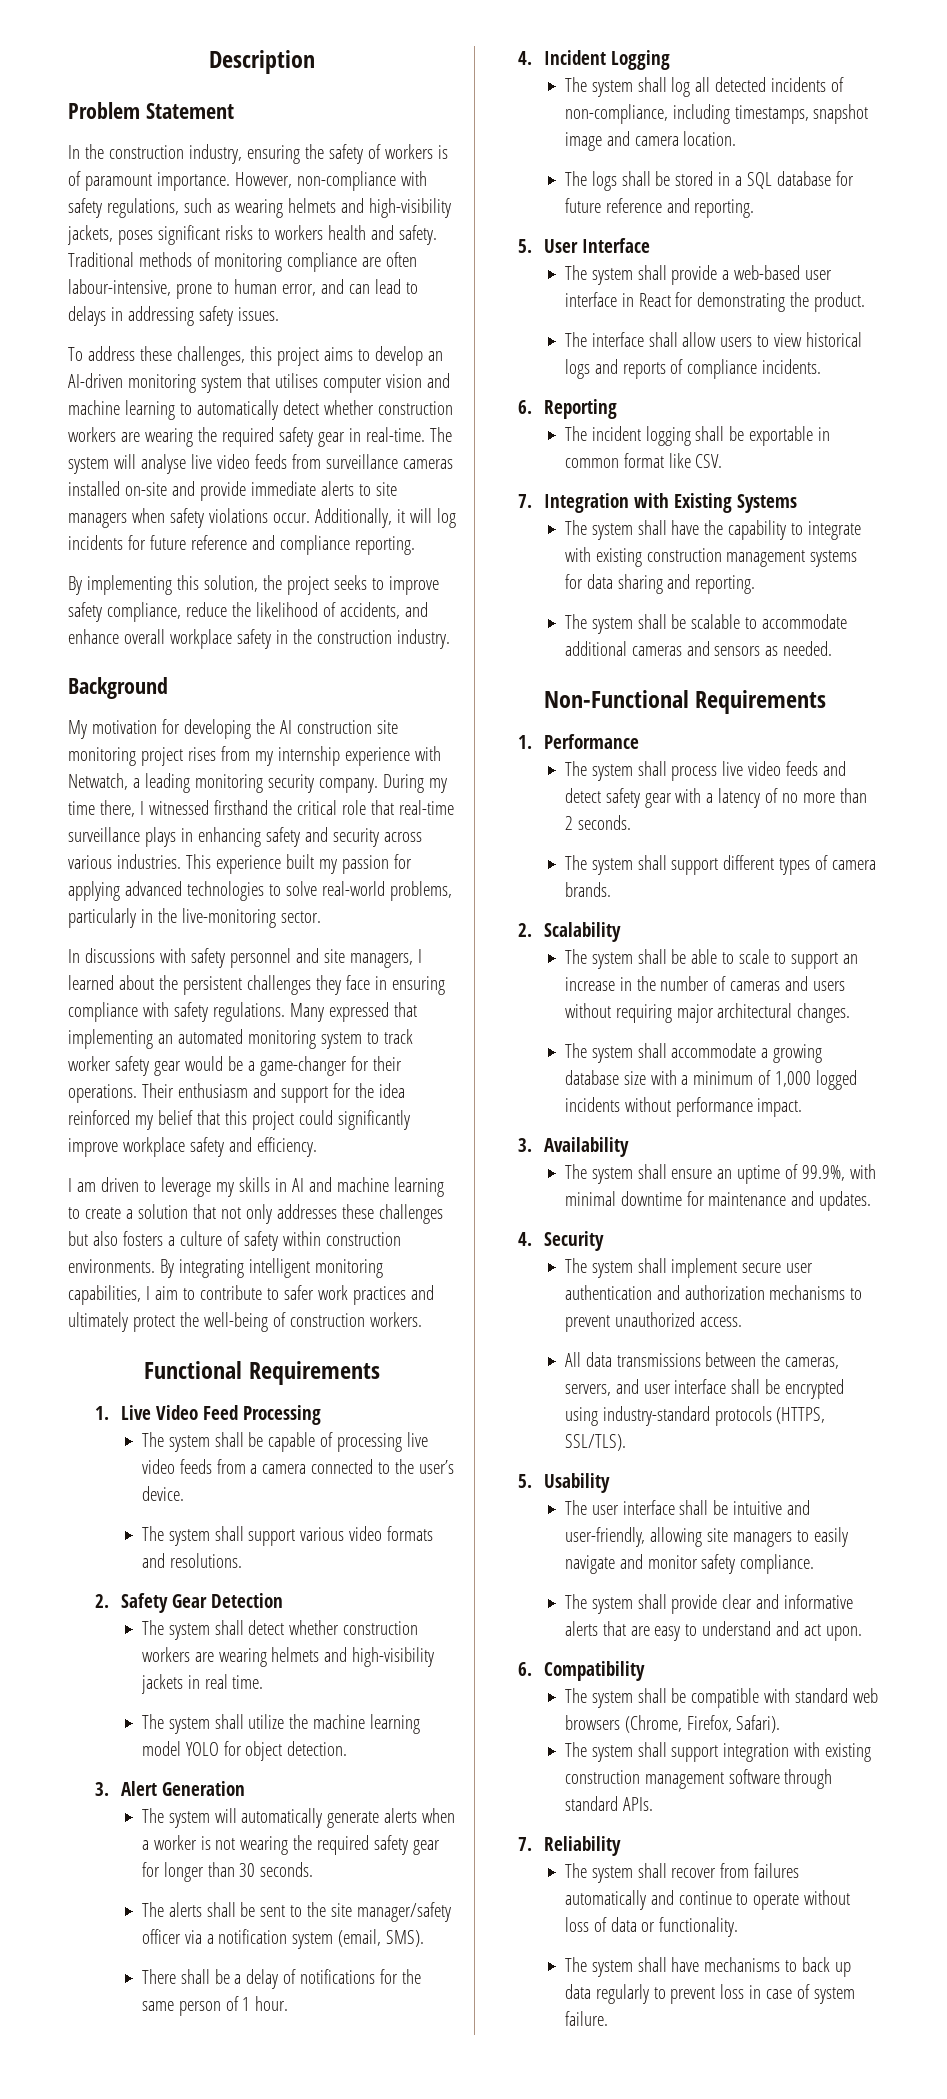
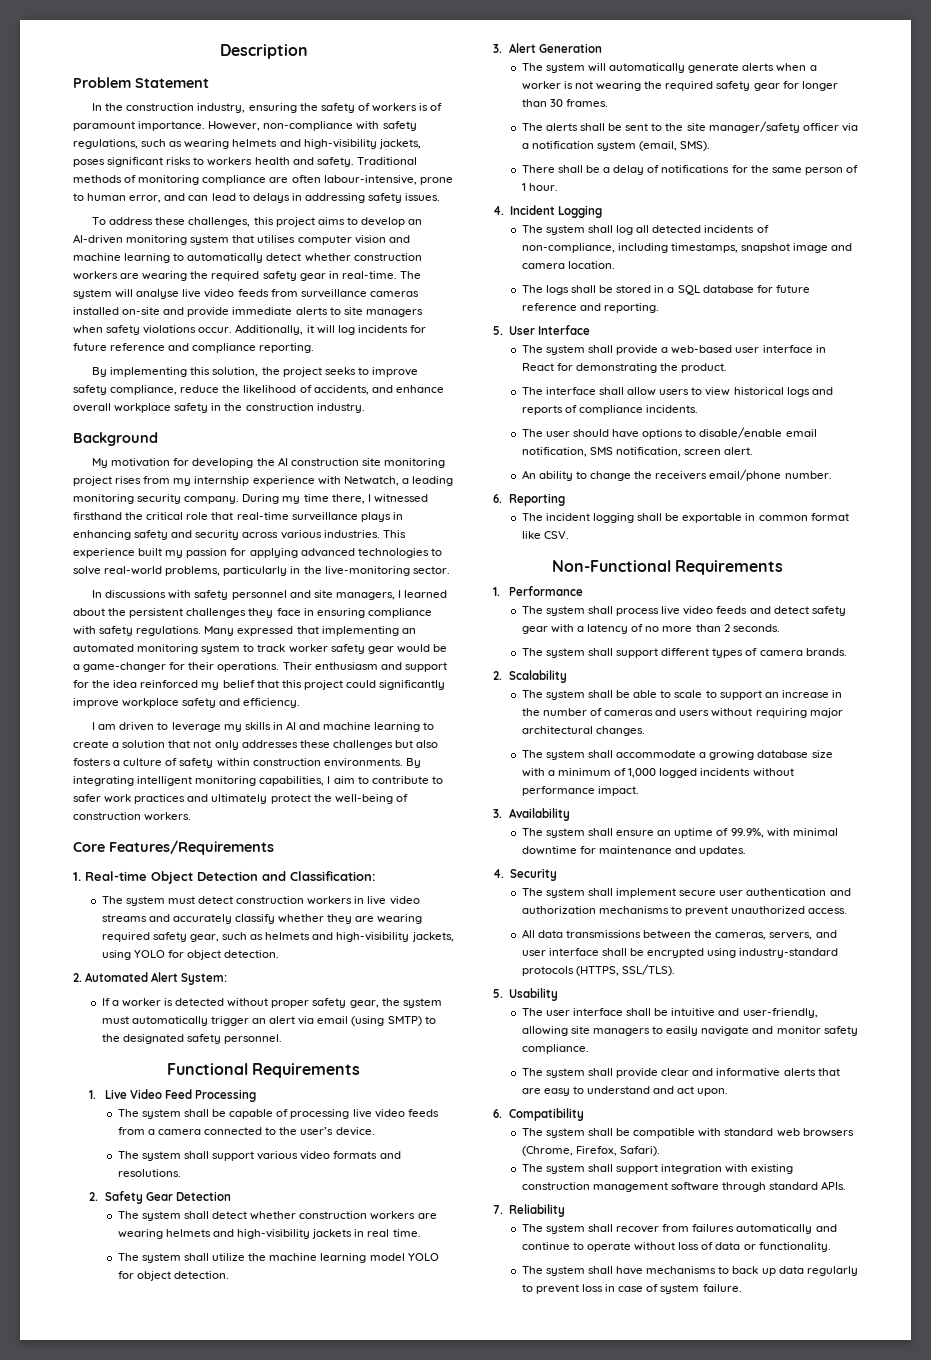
(422, 1319) none -> [73,840,274,855] [73,871,376,884] [101,896,420,906] [101,914,423,924] [101,932,454,942] [101,950,280,960] [73,972,228,985] [101,998,442,1008] [101,1016,436,1026] [101,1034,283,1044] // Core Features/Requirements // 1. Real-time Object Detection and Classification: // The system must detect construction workers in live video streams and accurately classify whether they are wearing required safety gear, such as helmets and high-visibility jackets, using YOLO for object detection. // 2. Automated Alert System: // If a worker is detected without proper safety gear, the system must automatically trigger an alert via email (using SMTP) to the designated safety personnel.
[260,1862,314,1877] seconds. -> [566,99,609,107] frames.
(822, 366) none -> [521,427,817,439] [521,447,754,457] [521,469,832,481] // The user should have options to disable/enable email notification, SMS notification, screen alert. // An ability to change the receivers email/phone number.
[517,493,798,513] [564,520,862,540] [564,547,858,567] [564,574,756,594] [564,614,848,634] [564,641,833,656] // 7. Integration with Existing Systems // The system shall have the capability to integrate with existing construction management systems for data sharing and reporting. // The system shall be scalable to accommodate additional cameras and sensors as needed. -> (569, 535) none

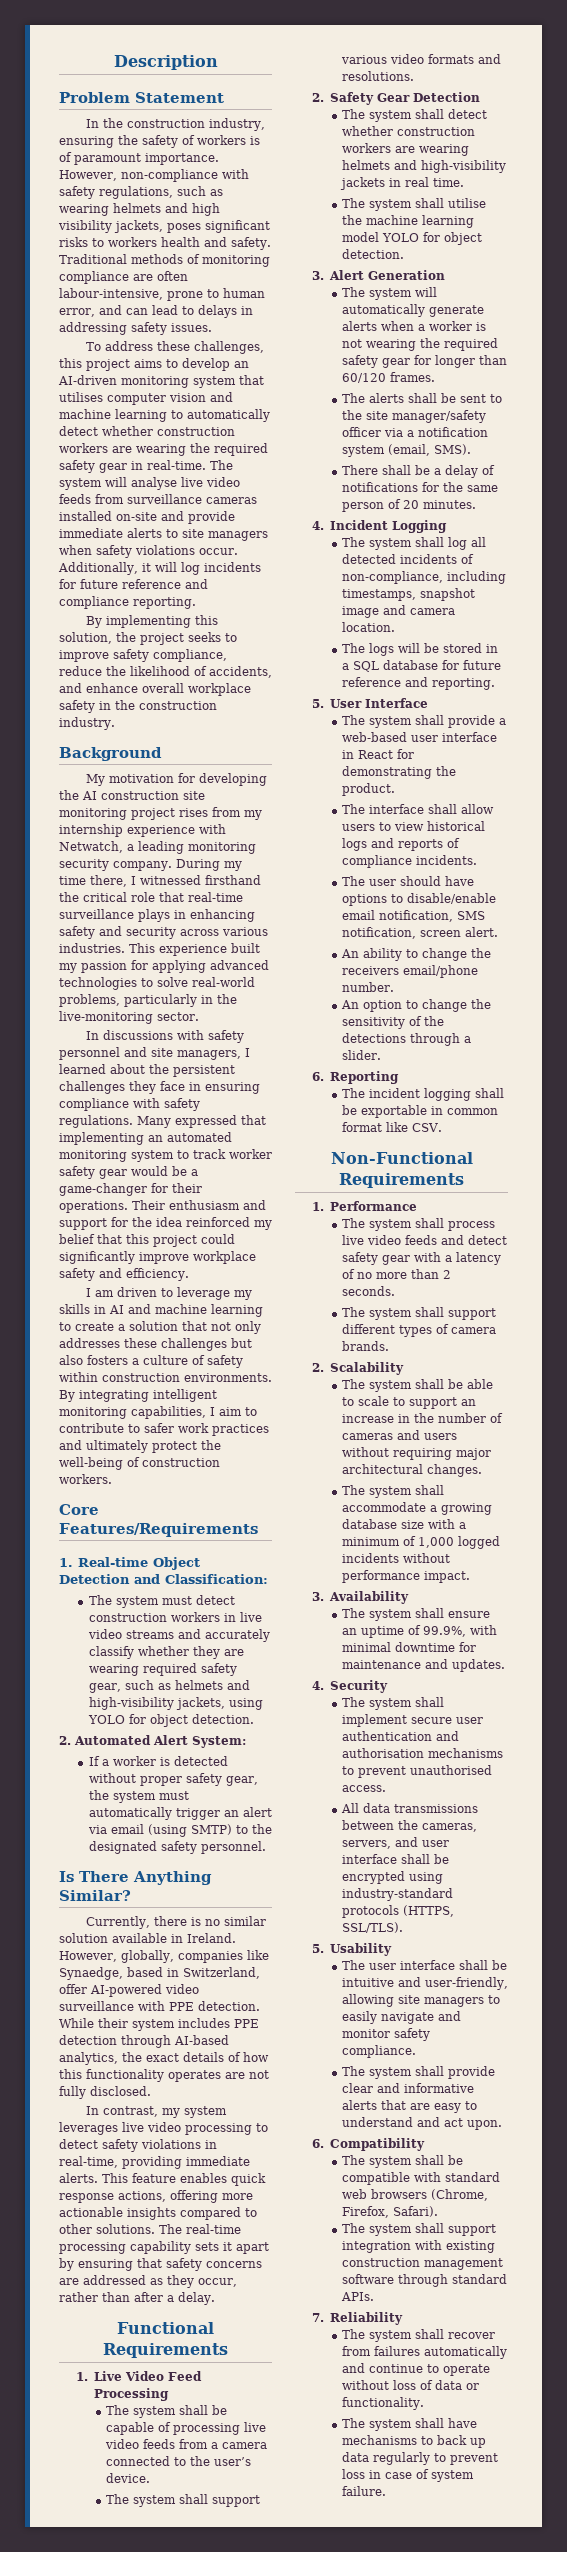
[303,139,377,149] high-visibility -> [192,203,220,216] [58,220,112,233] high visibility
(283, 1039) none -> [59,1871,212,1885] [59,1890,131,1901] [86,1916,267,1929] [59,1933,236,1943] [59,1950,269,1963] [59,1967,260,1980] [59,1984,199,1997] [59,2001,260,2011] [59,2018,259,2031] [59,2035,229,2048] [59,2052,269,2065] [59,2069,269,2082] [59,2086,151,2099] [86,2106,228,2118] [59,2122,268,2135] [59,2139,217,2152] [59,2156,250,2169] [59,2173,266,2186] [59,2190,253,2203] [59,2207,257,2220] [59,2224,241,2234] [59,2241,269,2254] [59,2258,262,2271] [59,2275,237,2288] [59,2292,215,2305] // Is There Anything Similar? // Currently, there is no similar solution available in Ireland. However, globally, companies like Synaedge, based in Switzerland, offer AI-powered video surveillance with PPE detection. While their system includes PPE detection through AI-based analytics, the exact details of how this functionality operates are not fully disclosed. // In contrast, my system leverages live video processing to detect safety violations in real-time, providing immediate alerts. This feature enables quick response actions, offering more actionable insights compared to other solutions. The real-time processing capability sets it apart by ensuring that safety concerns are addressed as they occur, rather than after a delay.
[212,1253,246,1261] utilize -> [448,198,487,208] utilise
[549,99,563,107] 30 -> [342,373,387,383] 60/120
[521,183,558,191] 1 hour. -> [403,500,477,509] 20 minutes.
[571,285,597,293] shall -> [398,643,421,653] will
(832, 475) none -> [341,999,492,1012] [342,1016,445,1029] [342,1033,472,1046] [342,1050,382,1060] // An option to change the sensitivity of the detections through a slider.
[521,906,596,914] authorization -> [342,1748,425,1758] authorisation
[731,906,806,914] unauthorized -> [410,1765,493,1775] unauthorised

